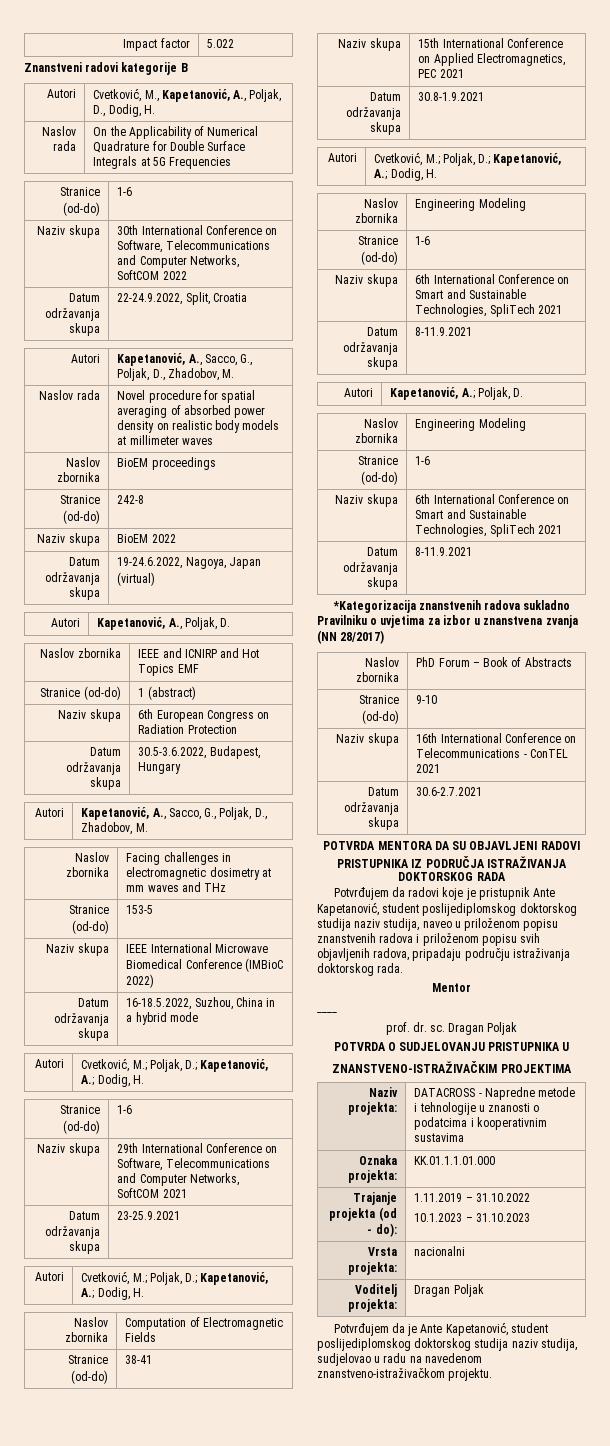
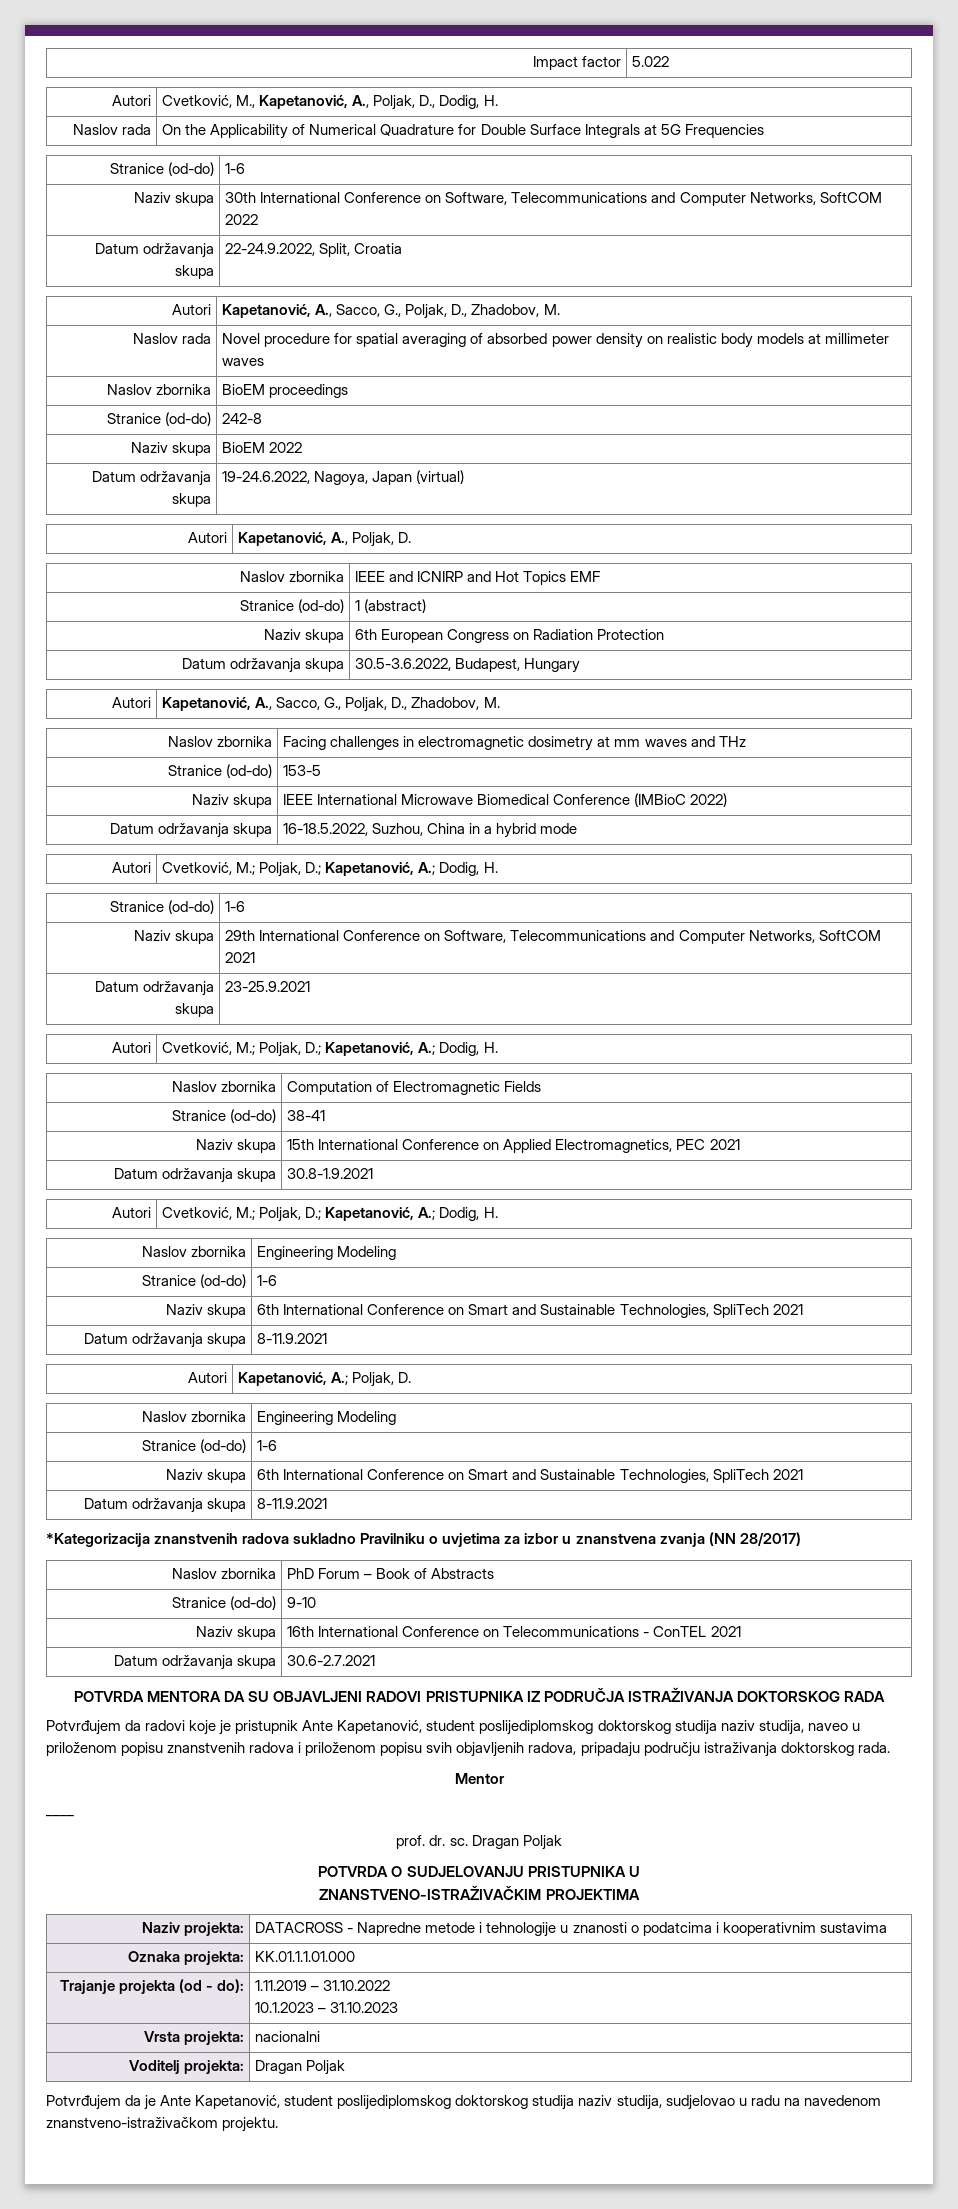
[24,62,188,75] // Znanstveni radovi kategorije B -> (670, 61) none

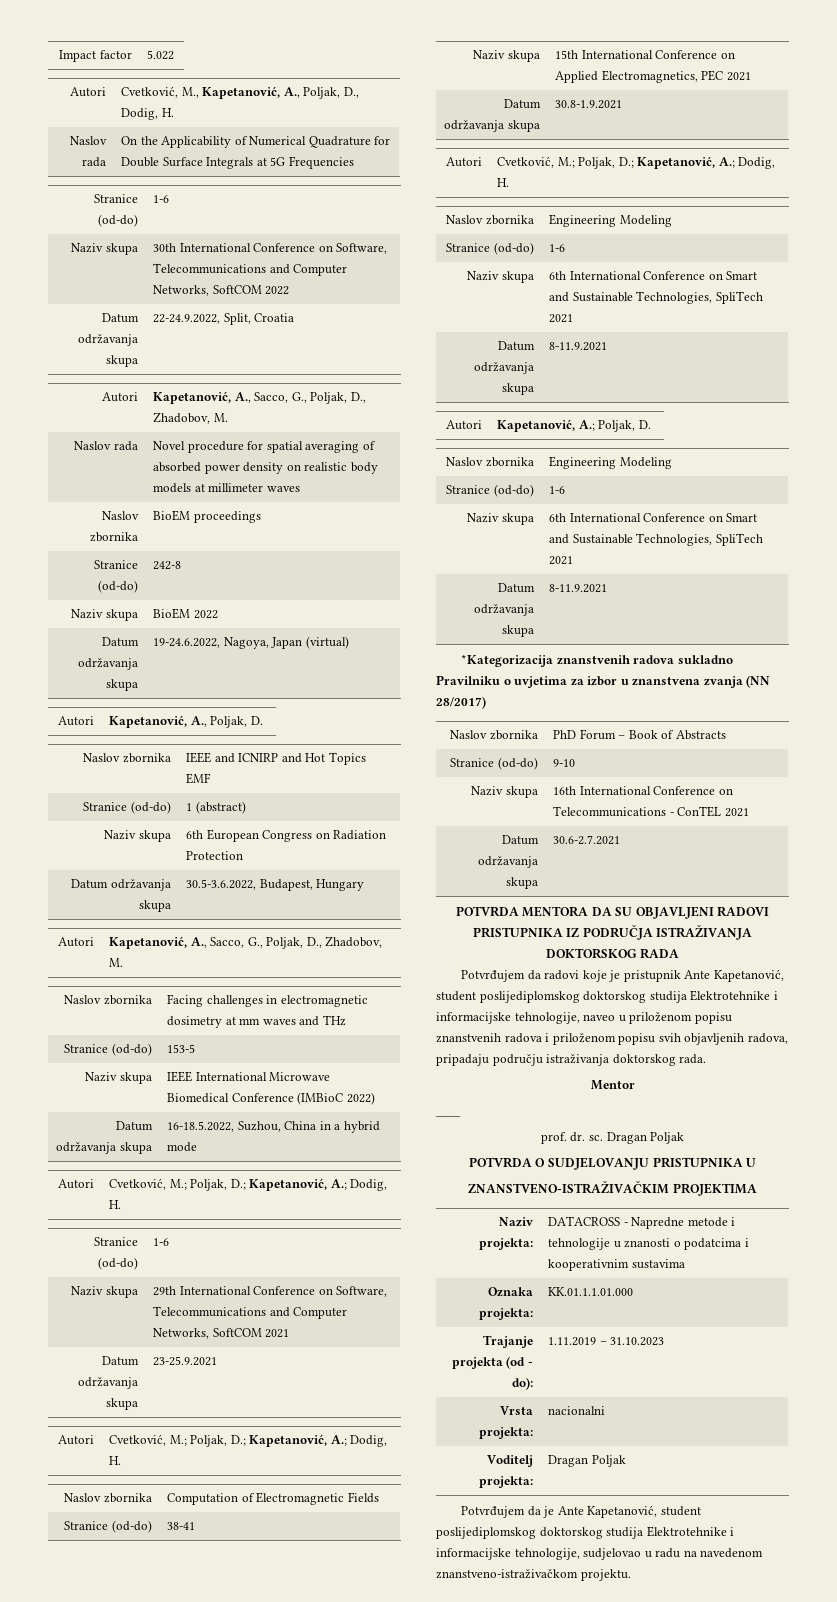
[720,1720,804,1735] naziv studija, -> [690,990,778,1001] [436,1012,580,1024] Elektrotehnike i informacijske tehnologije,
[323,1980,391,1991] [255,2002,327,2013] 31.10.2022 // 10.1.2023 – -> (607, 1343) none
[578,2095,662,2110] naziv studija, -> [646,1526,735,1537] [436,1548,580,1560] Elektrotehnike i informacijske tehnologije,

